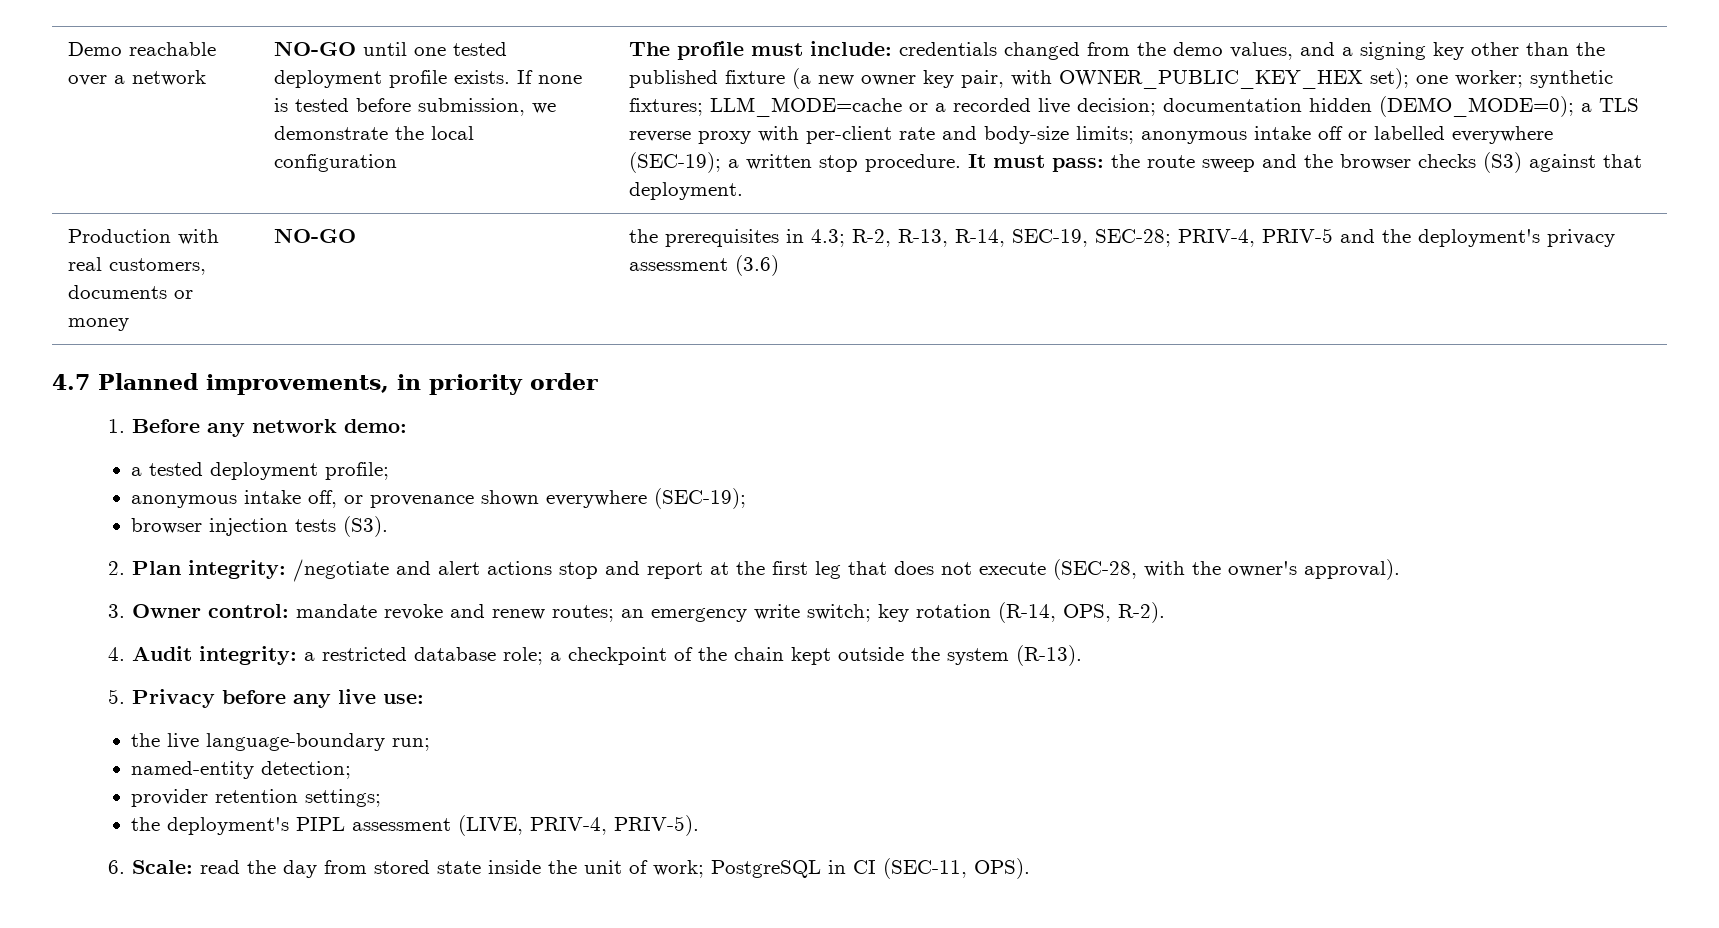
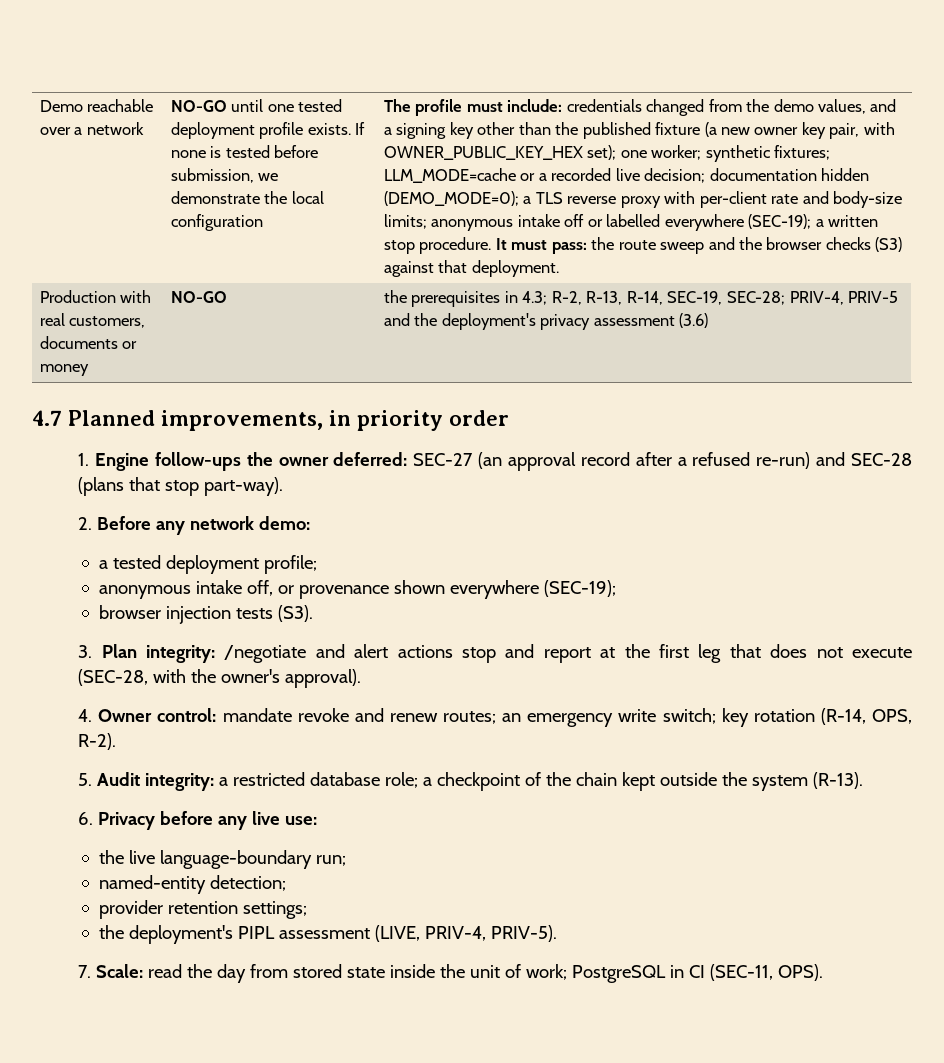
(126, 426) none -> [95,452,913,471] [78,477,284,496] [78,517,93,530] Engine follow-ups the owner deferred: SEC-27 (an approval record after a refused re-run) and SEC-28 (plans that stop part-way). // 2.
[108,561,126,575] 2. -> [78,645,93,658] 3.
[108,604,126,618] 3. -> [78,709,93,722] 4.
[108,647,126,661] 4. -> [78,773,93,786] 5.
[108,689,126,704] 5. -> [78,812,94,825] 6.
[108,860,126,874] 6. -> [78,965,92,978] 7.

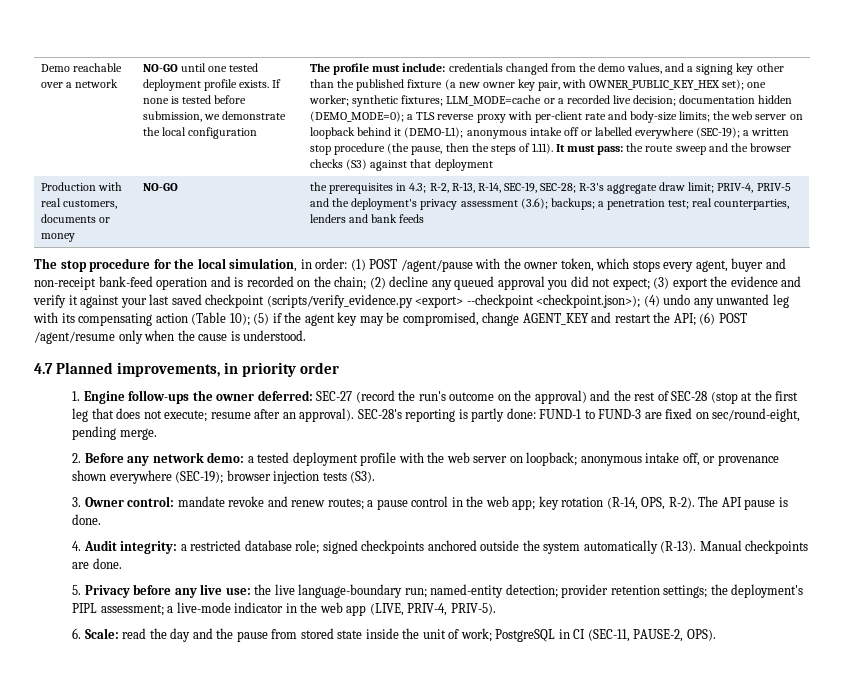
(427, 221) none -> [713,111,803,120] [310,127,464,139] the web server on loopback behind it (DEMO-L1);
[419,237,492,254] procedure. -> [334,143,553,155] procedure (the pause, then the steps of 1.11).
[471,260,559,277] deployment. -> [434,159,493,171] deployment
(786, 298) none -> [579,182,715,194] R-3's aggregate draw limit;
[679,313,709,328] (3.6) -> [520,198,790,210] [310,214,425,223] [34,258,786,272] [34,276,802,290] [33,294,789,308] [33,312,747,326] [34,330,307,344] (3.6); backups; a penetration test; real counterparties, lenders and bank feeds // The stop procedure for the local simulation, in order: (1) POST /agent/pause with the owner token, which stops every agent, buyer and non-receipt bank-feed operation and is recorded on the chain; (2) decline any queued approval you did not expect; (3) export the evidence and verify it against your last saved checkpoint (scripts/verify_evidence.py <export> --checkpoint <checkpoint.json>); (4) undo any unwanted leg with its compensating action (Table 10); (5) if the agent key may be compromised, change AGENT_KEY and restart the API; (6) POST /agent/resume only when the cause is understood.
[478,452,913,471] [78,477,284,496] (an approval record after a refused re-run) and SEC-28 (plans that stop part-way). -> [355,390,799,404] [72,408,801,422] [72,426,157,440] (record the run's outcome on the approval) and the rest of SEC-28 (stop at the first leg that does not execute; resume after an approval). SEC-28's reporting is partly done: FUND-1 to FUND-3 are fixed on sec/round-eight, pending merge.
(311, 523) // -> (245, 457) none
[263,555,317,574] profile; // -> [360,452,578,466] profile with the web server on loopback;
(616, 588) // -> (224, 477) none
[101,644,912,663] [78,669,362,688] [78,709,93,722] Plan integrity: /negotiate and alert actions stop and report at the first leg that does not execute (SEC-28, with the owner's approval). // 4. -> (82, 502) none
[502,708,716,727] an emergency write switch; -> [367,496,536,510] a pause control in the web app;
[78,773,93,786] // 5. -> [698,496,788,510] [72,514,102,525] [72,541,82,551] The API pause is done. // 4.
[423,772,656,791] a checkpoint of the chain kept -> [322,540,477,554] signed checkpoints anchored
(809, 783) none -> [583,540,658,554] automatically
[78,812,94,825] // 6. -> [699,540,809,554] [72,558,122,569] [72,585,82,595] Manual checkpoints are done. // 5.
(318, 820) // -> (251, 591) none
(346, 860) // -> (427, 593) none
(286, 883) // -> (558, 591) none
(307, 910) // -> (708, 591) none
[278,928,370,939] assessment -> [100,602,367,616] assessment; a live-mode indicator in the web app
[78,965,92,978] 7. -> [72,628,82,639] 6.
(247, 973) none -> [192,628,268,642] and the pause
(774, 972) none -> [633,629,684,642] PAUSE-2,

